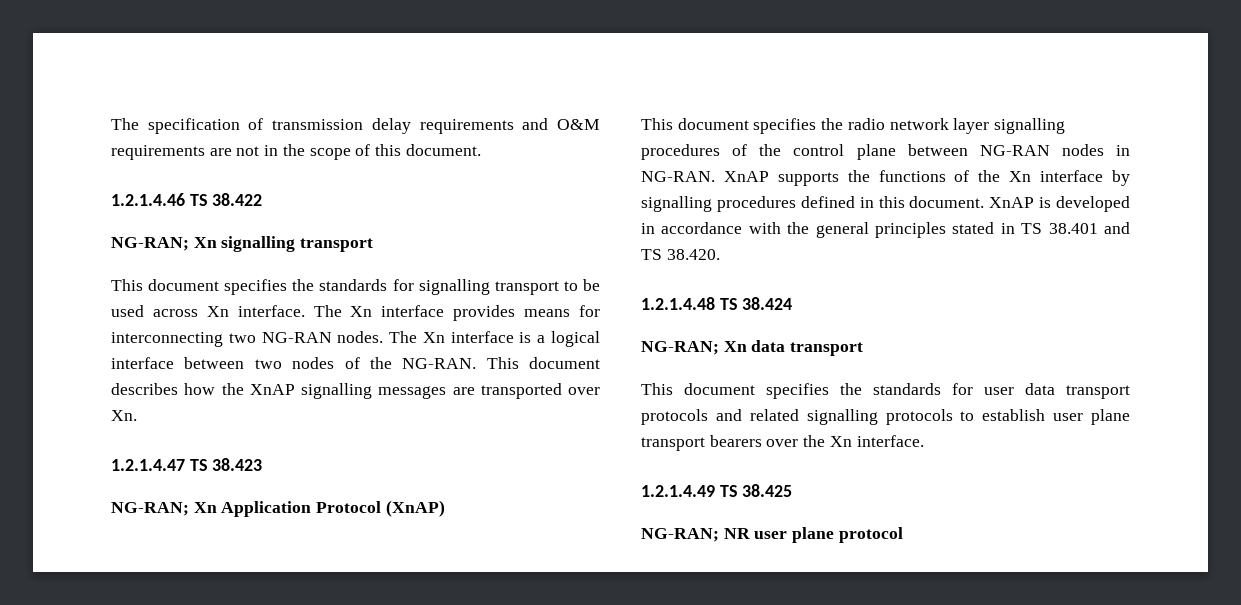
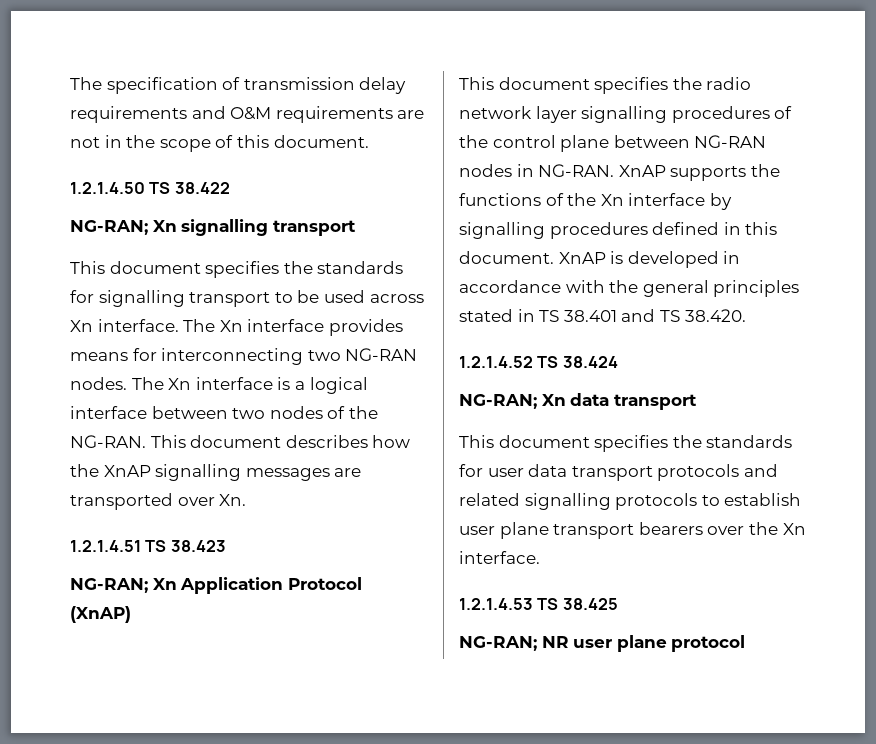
[111,193,185,206] 1.2.1.4.46 -> [70,182,145,194] 1.2.1.4.50
[111,459,185,471] 1.2.1.4.47 -> [70,540,141,552] 1.2.1.4.51
[641,297,715,310] 1.2.1.4.48 -> [459,356,533,368] 1.2.1.4.52
[641,485,715,497] 1.2.1.4.49 -> [459,598,533,610] 1.2.1.4.53

